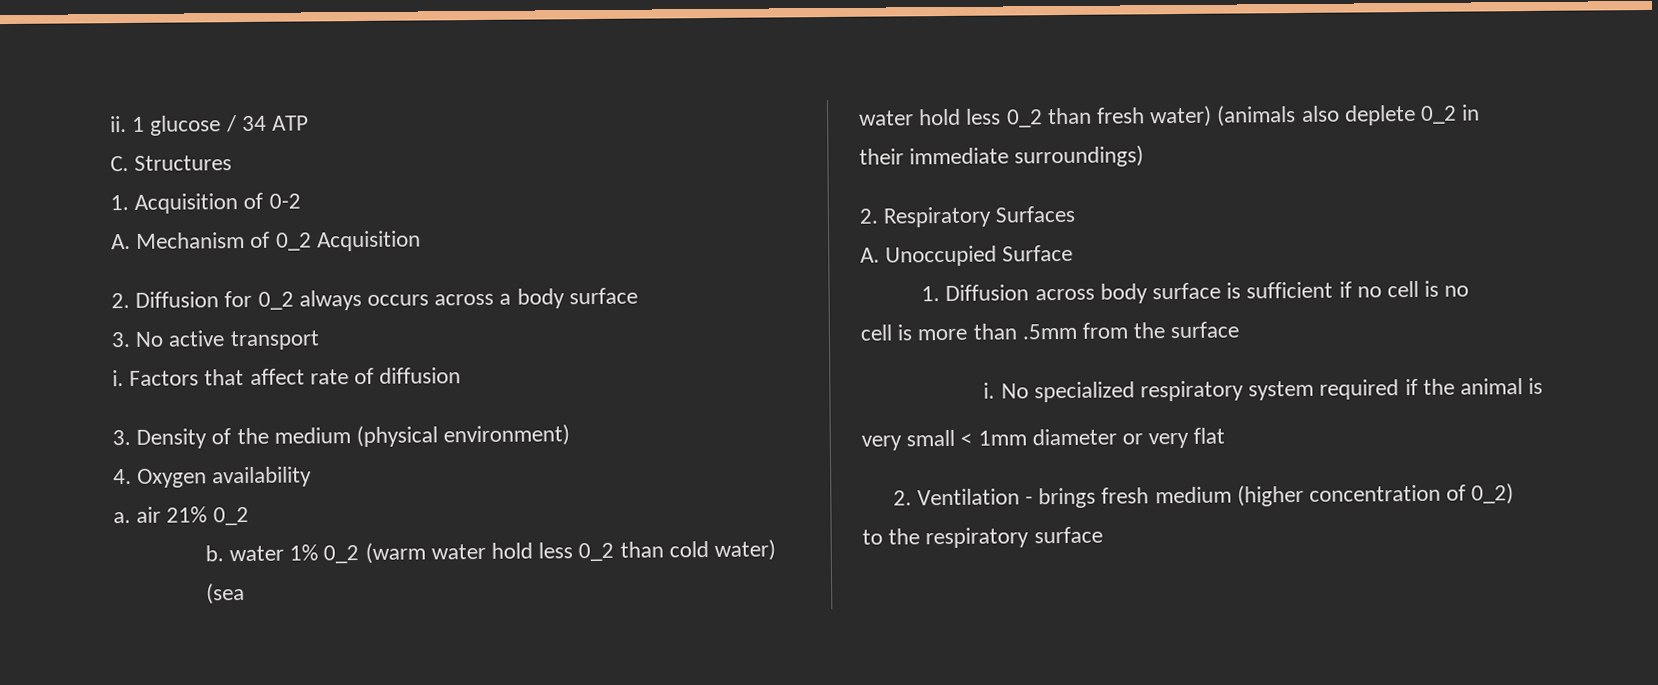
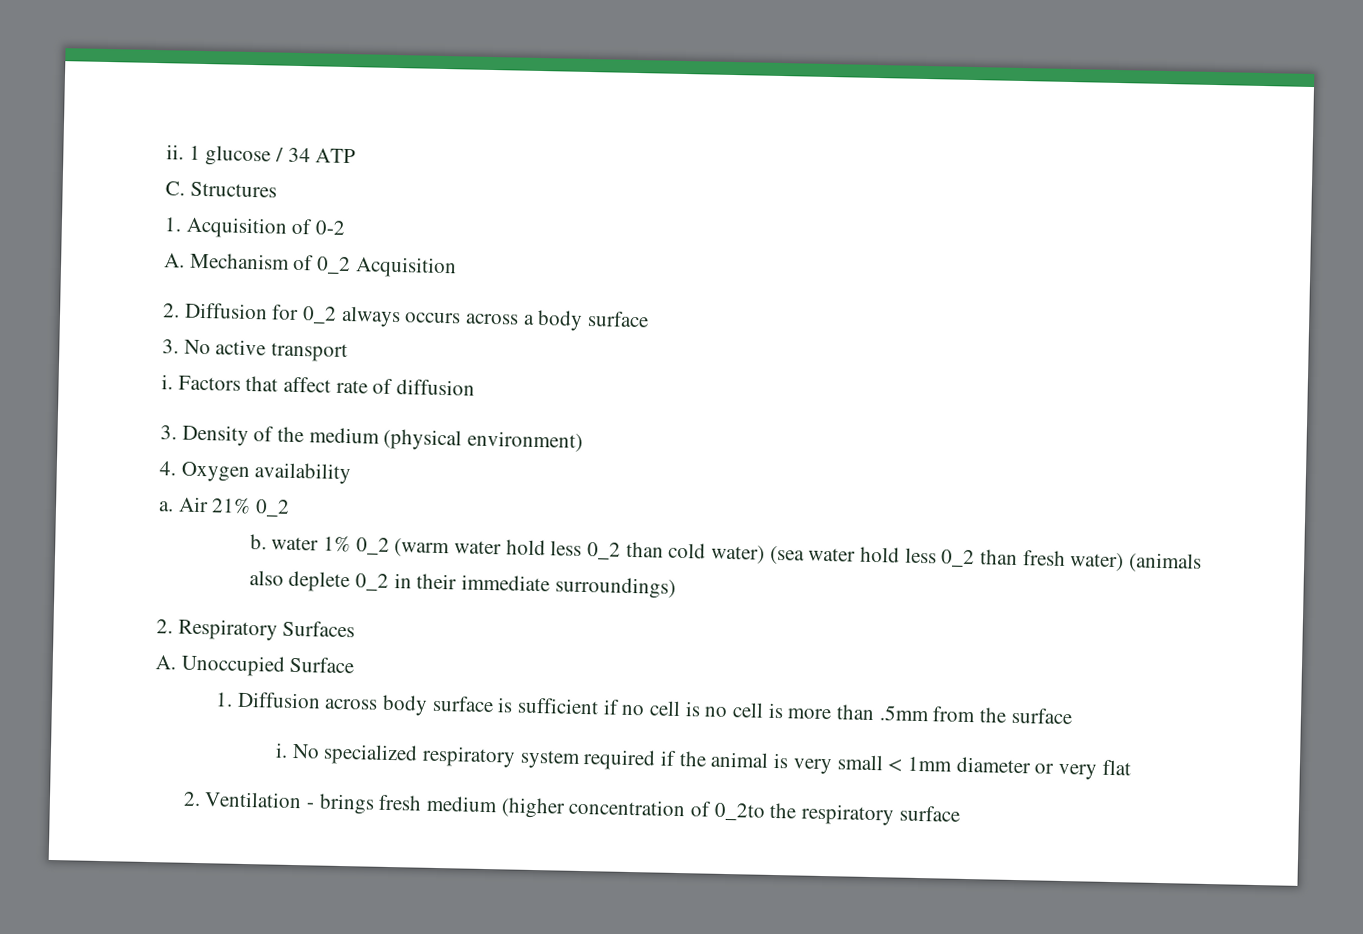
[136,506,162,523] air -> [177,496,209,513] Air
(245, 594) // -> (805, 555) none
(1481, 112) // -> (412, 581) none
(1470, 291) // -> (729, 712) none
(1544, 386) // -> (790, 760) none
[1471,483,1515,505] [862,529,883,545] 0_2) // to -> [713,802,766,821] 0_2to

